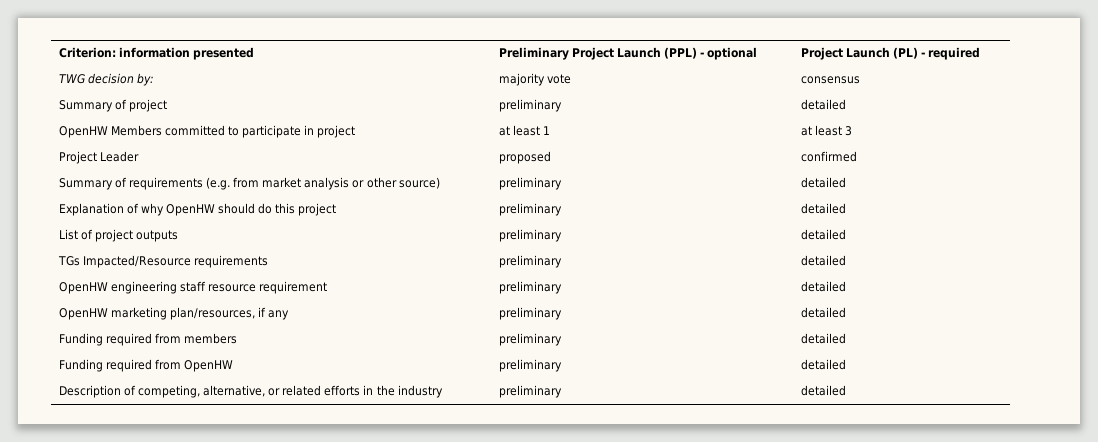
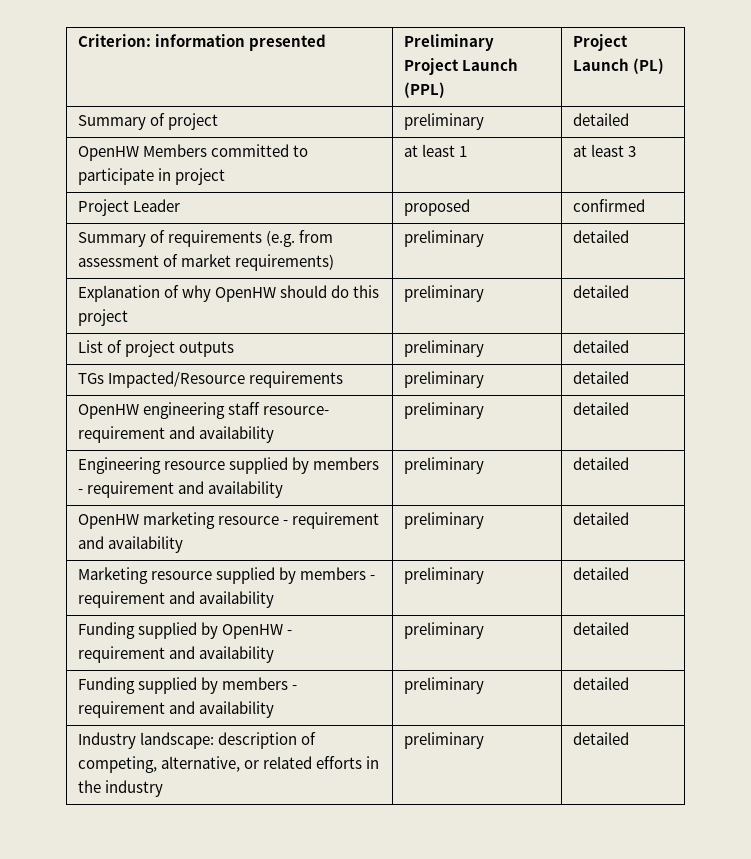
[700,47,758,60] - optional -> (445, 90) none
[921,47,981,60] [58,73,154,86] [498,73,571,86] [800,76,860,84] - required // TWG decision by: | majority vote | consensus -> (664, 66) none
[262,177,440,190] market analysis or other source) -> [77,254,335,271] assessment of market requirements)
[208,281,328,294] resource requirement -> [263,406,330,415] [77,426,274,443] [403,402,484,419] [572,402,629,415] [77,457,380,474] [77,481,284,498] resource- requirement and availability | preliminary | detailed // Engineering resource supplied by members - requirement and availability
[169,307,290,320] [498,307,562,320] [800,307,846,318] [58,333,238,346] [498,333,562,346] [800,333,846,344] [58,359,234,372] [498,359,562,372] [800,359,846,370] [58,385,121,398] plan/resources, if any | preliminary | detailed // Funding required from members | preliminary | detailed // Funding required from OpenHW | preliminary | detailed // Description -> [217,512,380,529] [77,536,183,553] [403,512,484,529] [572,512,629,525] [77,567,376,584] [77,591,274,608] [403,567,484,584] [572,567,629,580] [77,622,293,639] [77,646,274,663] [403,622,484,639] [572,622,629,635] [77,677,298,694] [77,701,274,718] [403,677,484,694] [572,677,629,690] [77,732,297,749] resource - requirement and availability | preliminary | detailed // Marketing resource supplied by members - requirement and availability | preliminary | detailed // Funding supplied by OpenHW - requirement and availability | preliminary | detailed // Funding supplied by members - requirement and availability | preliminary | detailed // Industry landscape: description

